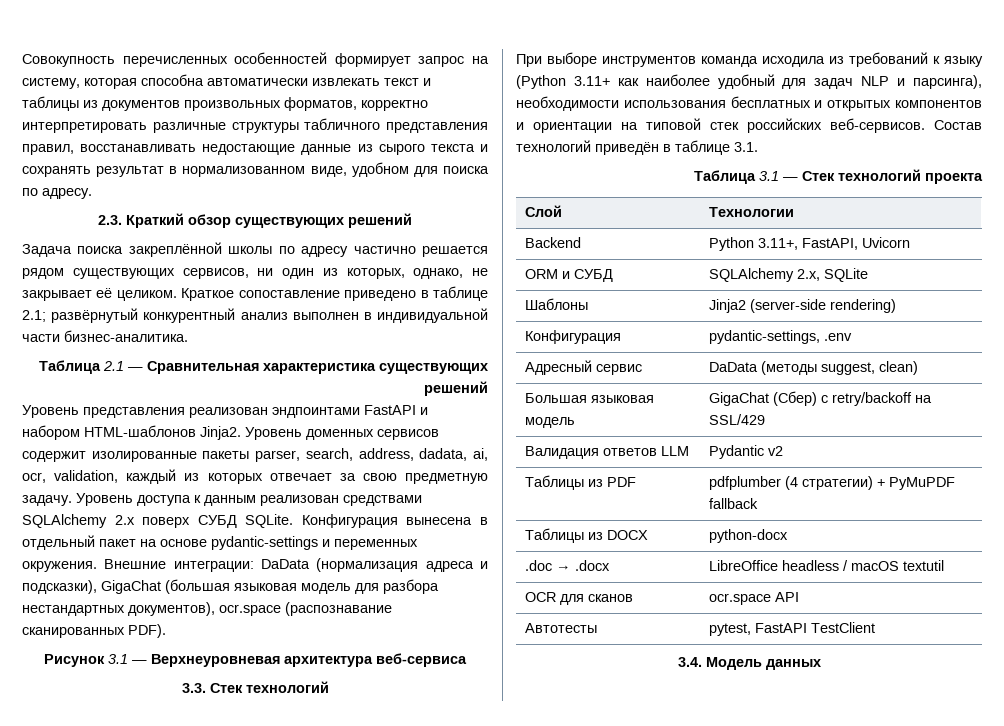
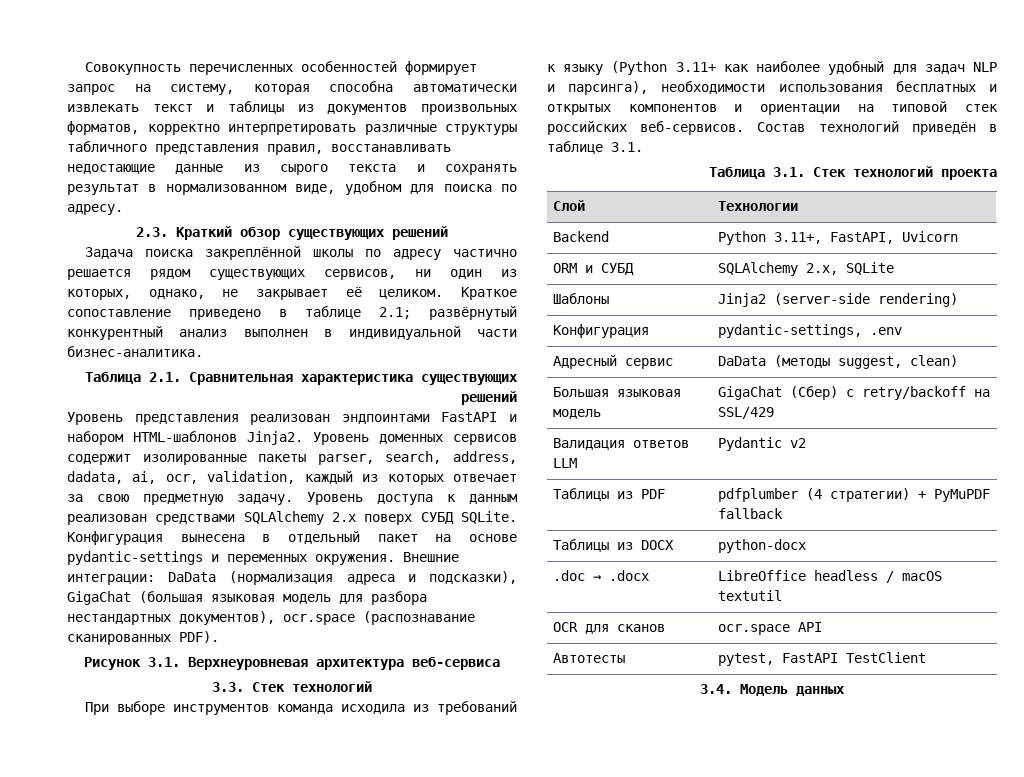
[103,361,143,371] 2.1 — -> [149,372,181,382] 2.1.
[108,654,147,664] 3.1 — -> [148,657,180,667] 3.1.
[759,171,798,181] 3.1 — -> [773,167,805,177] 3.1.

